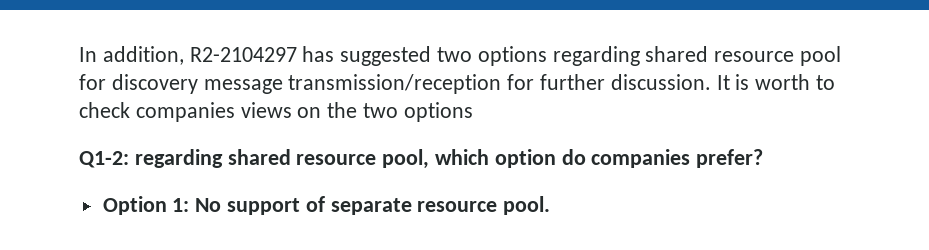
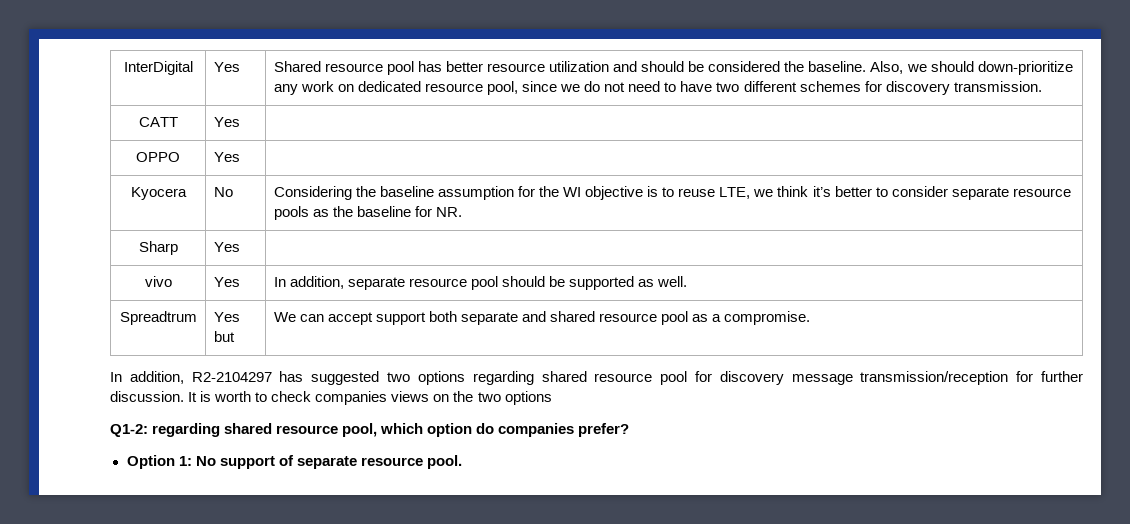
(79, 54) none -> [123,61,193,75] [213,62,240,72] [273,61,1073,75] [273,81,1042,95] [138,117,178,127] [213,117,240,127] [136,152,180,162] [213,152,240,162] [130,187,187,200] [213,187,233,197] [273,186,1071,200] [273,206,463,220] [138,241,178,255] [213,242,240,252] [144,276,172,287] [213,277,240,287] [273,276,688,290] [119,311,197,325] [213,312,240,322] [213,331,235,342] [273,311,811,325] InterDigital | Yes | Shared resource pool has better resource utilization and should be considered the baseline. Also, we should down-prioritize any work on dedicated resource pool, since we do not need to have two different schemes for discovery transmission. // CATT | Yes | // OPPO | Yes | // Kyocera | No | Considering the baseline assumption for the WI objective is to reuse LTE, we think it’s better to consider separate resource pools as the baseline for NR. // Sharp | Yes | // vivo | Yes | In addition, separate resource pool should be supported as well. // Spreadtrum | Yes but | We can accept support both separate and shared resource pool as a compromise. //

